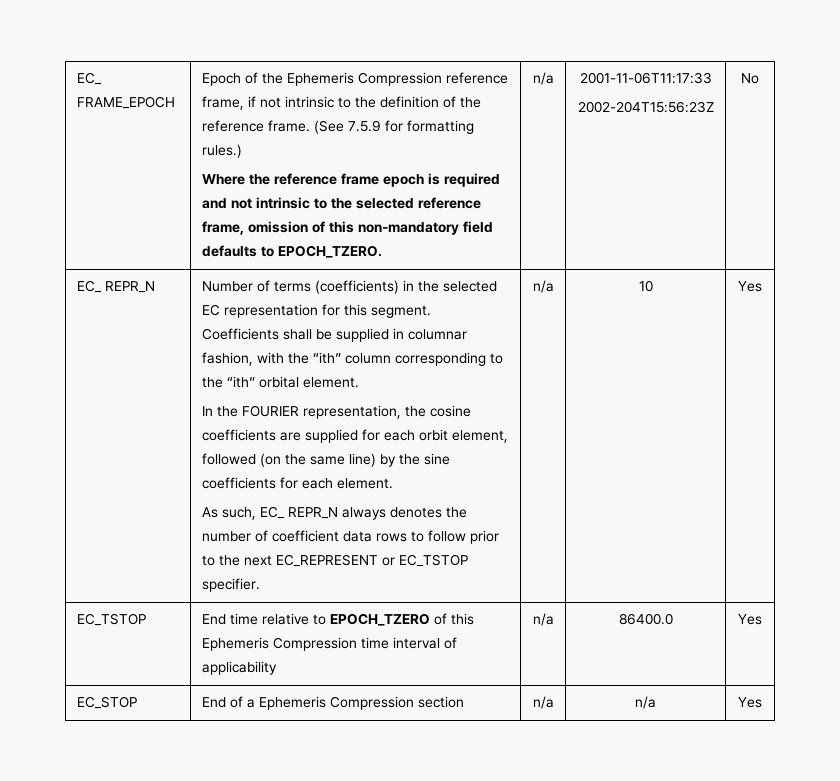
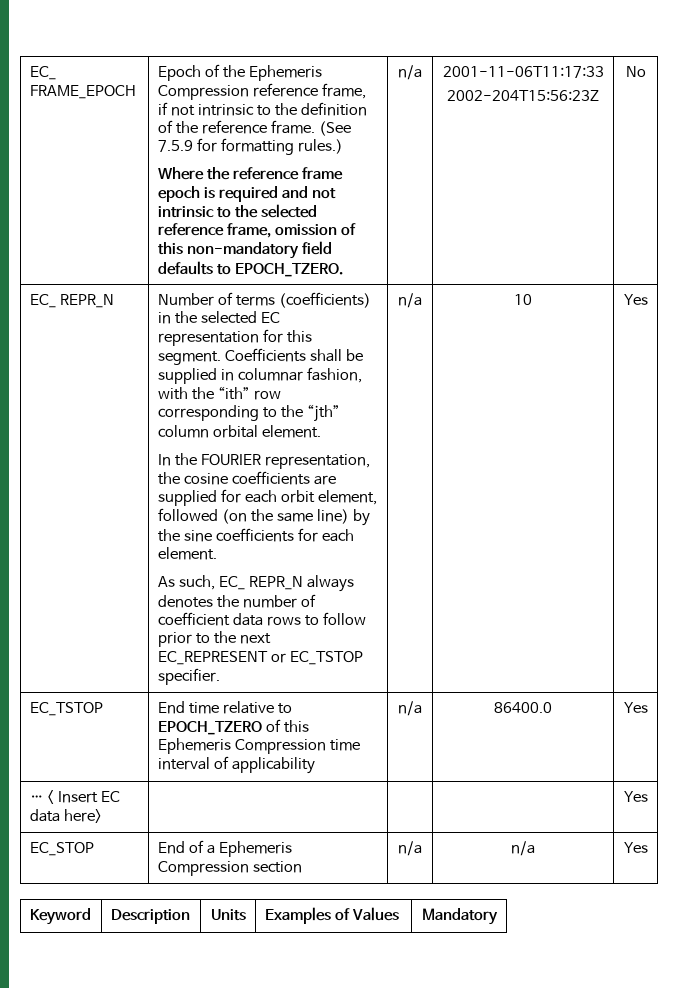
[344,353,391,364] column -> [253,390,281,400] row
[226,376,255,388] “ith” -> [306,404,340,422] [157,425,209,438] “jth” column
(762, 619) none -> [29,790,120,804] [29,809,102,823] [623,791,648,802] // … < Insert EC data here> | | | | Yes
(762, 702) none -> [29,908,91,925] [110,909,190,924] [210,909,246,921] [264,907,399,924] [421,908,498,925] // Keyword | Description | Units | Examples of Values | Mandatory

